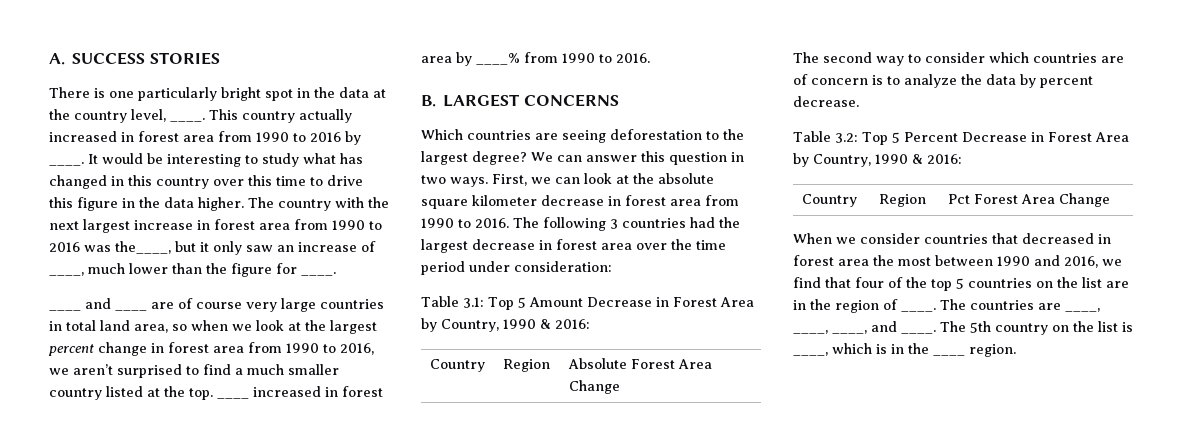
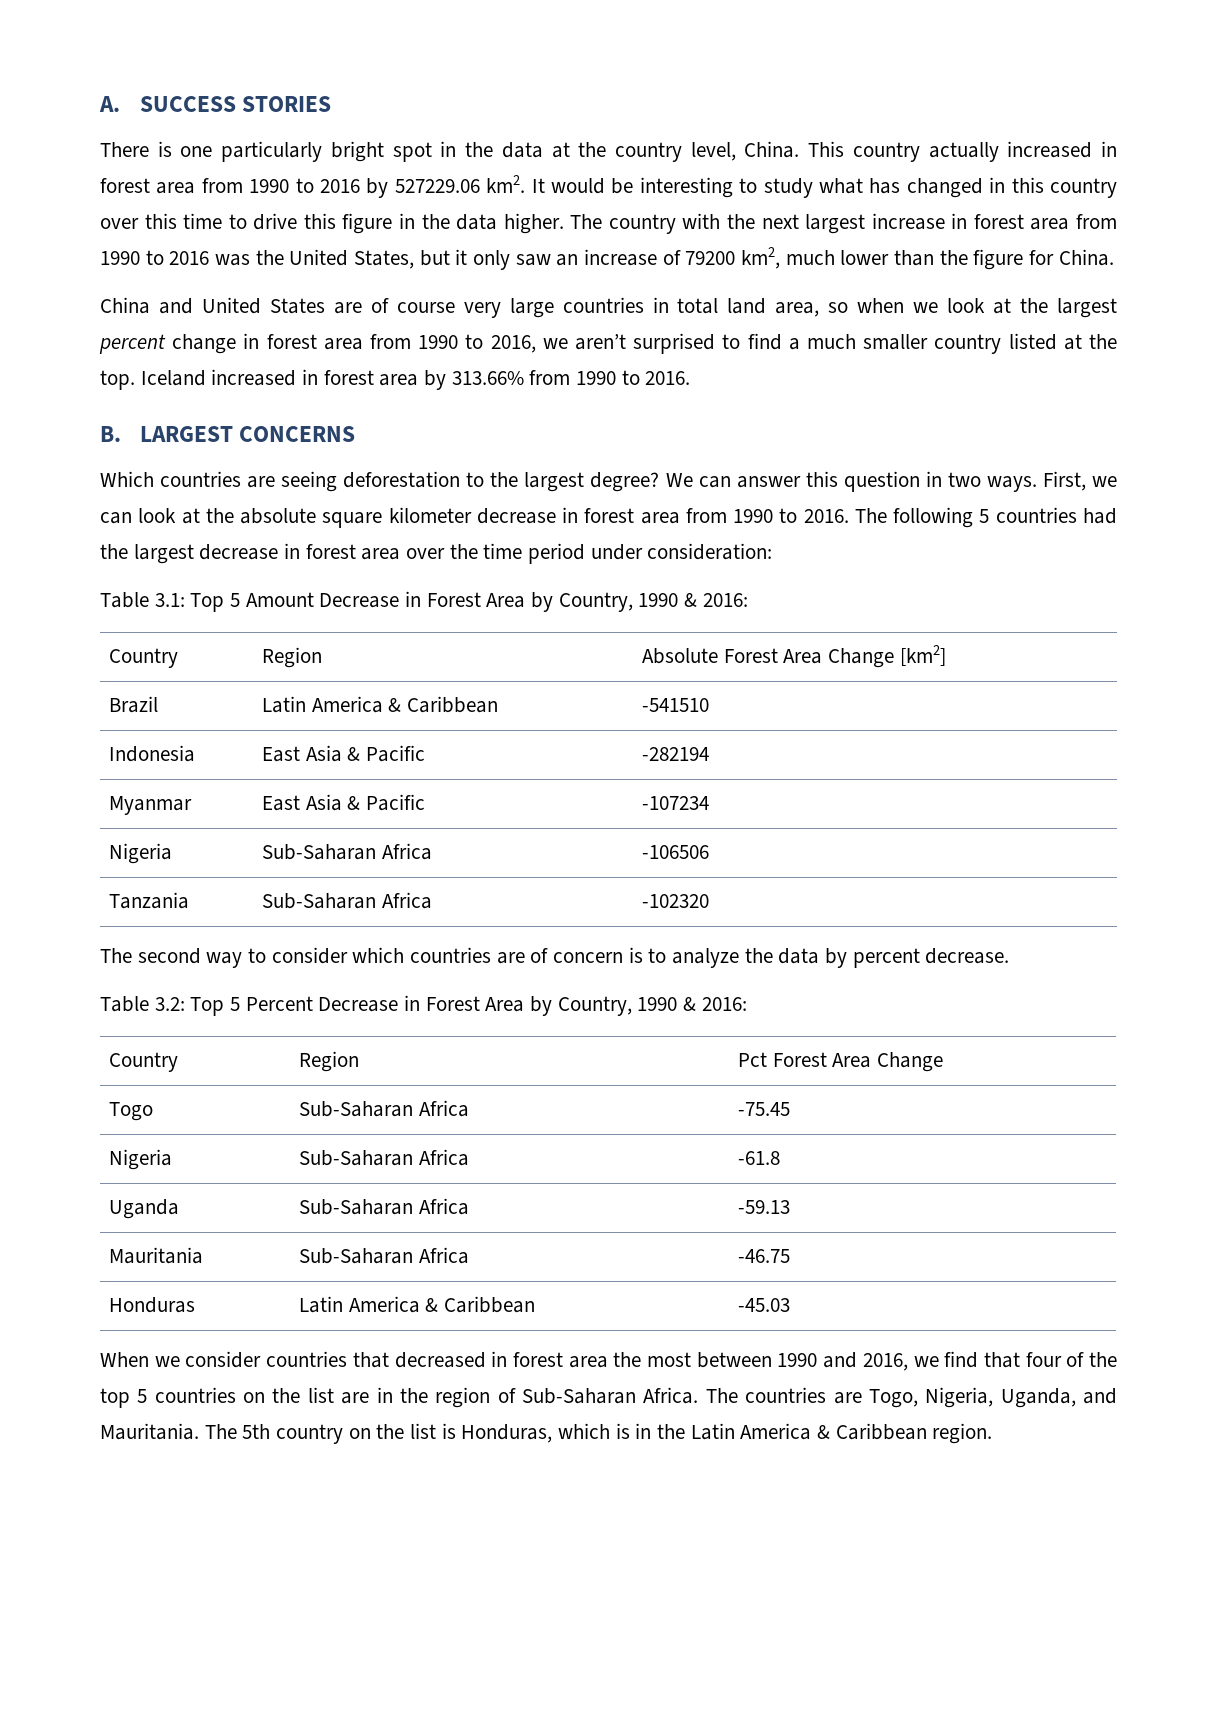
[170,118,205,122] ____. -> [744,141,800,158] China.
[49,162,84,166] ____. -> [394,175,526,193] 527229.06 km2.
[115,241,171,254] the____, -> [255,249,415,269] the United States,
[49,272,84,276] ____, -> [685,247,781,269] 79200 km2,
[301,272,336,276] [49,309,81,311] [85,298,111,309] [115,309,147,311] ____. // ____ and ____ -> [1058,249,1114,266] [100,297,325,314] China. // China and United States
[217,397,249,399] ____ -> [140,370,206,386] Iceland
[476,53,520,65] ____% -> [451,371,524,385] 313.66%
[610,219,618,229] 3 -> [979,509,990,523] 5
(620, 387) none -> [899,645,946,666] [108,696,158,713] [261,696,498,713] [641,698,709,712] [108,745,195,762] [261,745,425,762] [641,747,709,761] [108,796,192,815] [261,794,425,811] [641,796,709,810] [108,843,172,864] [261,843,432,860] [641,845,709,859] [108,892,189,909] [261,892,432,909] [641,894,709,908] [km2] // Brazil | Latin America & Caribbean | -541510 // Indonesia | East Asia & Pacific | -282194 // Myanmar | East Asia & Pacific | -107234 // Nigeria | Sub-Saharan Africa | -106506 // Tanzania | Sub-Saharan Africa | -102320
(1110, 200) none -> [108,1102,153,1121] [298,1100,469,1117] [737,1102,790,1116] [108,1149,172,1170] [298,1149,469,1166] [737,1151,780,1165] [108,1199,179,1219] [298,1198,469,1215] [737,1200,790,1214] [108,1247,203,1264] [298,1247,469,1264] [737,1249,790,1263] [108,1297,195,1313] [298,1296,535,1313] [737,1298,790,1312] // Togo | Sub-Saharan Africa | -75.45 // Nigeria | Sub-Saharan Africa | -61.8 // Uganda | Sub-Saharan Africa | -59.13 // Mauritania | Sub-Saharan Africa | -46.75 // Honduras | Latin America & Caribbean | -45.03
[901,308,936,312] ____. -> [522,1387,699,1404] Sub-Saharan Africa.
[1065,308,1100,312] [793,321,936,334] ____, ____, ____, and ____. -> [868,1387,1117,1408] [100,1423,199,1440] Togo, Nigeria, Uganda, and Mauritania.
[793,352,828,356] ____, -> [461,1424,553,1443] Honduras,
[933,354,965,356] ____ -> [690,1423,927,1440] Latin America & Caribbean

